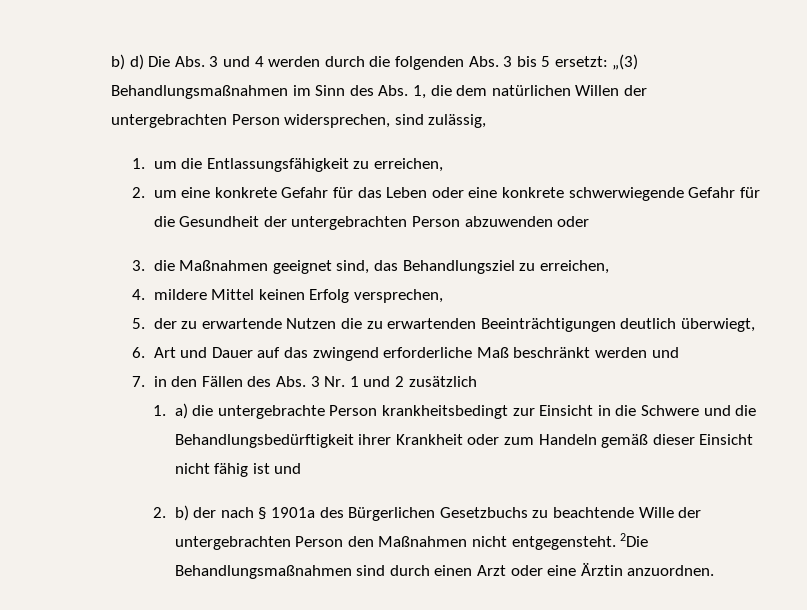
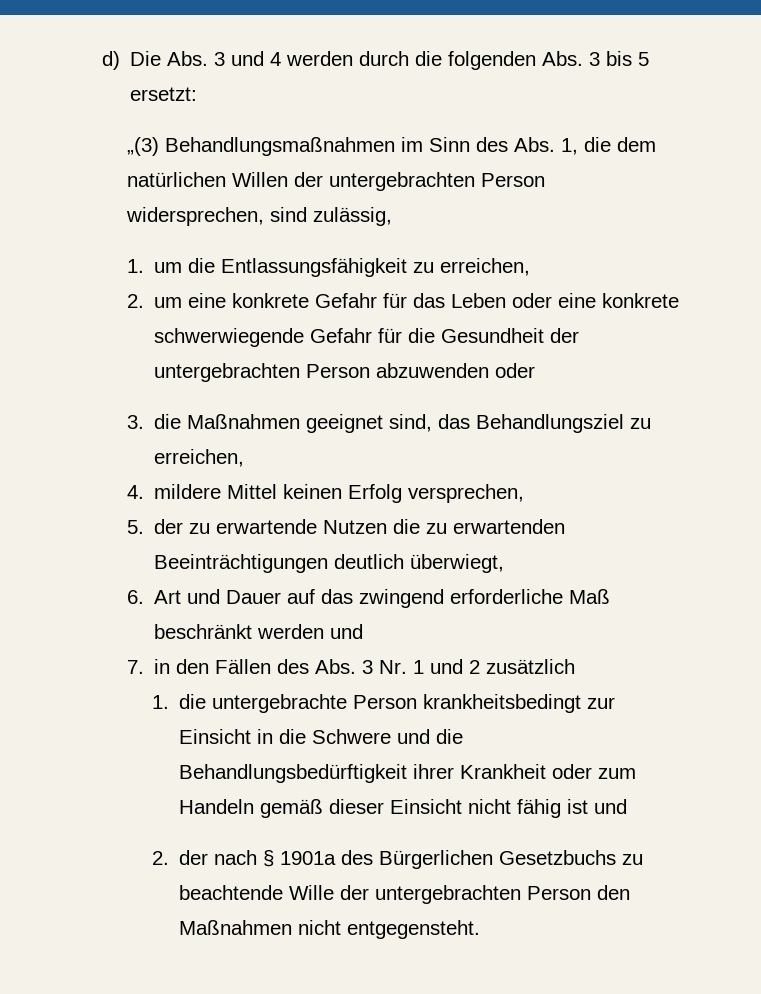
[111,54,126,70] b) -> (101, 60) none
(608, 61) none -> (198, 94) //
[174,403,188,419] a) -> (169, 702) none
[174,505,189,521] b) -> (169, 858) none
[620,533,649,547] [174,563,715,579] 2Die Behandlungsmaßnahmen sind durch einen Arzt oder eine Ärztin anzuordnen. -> (481, 929) none

